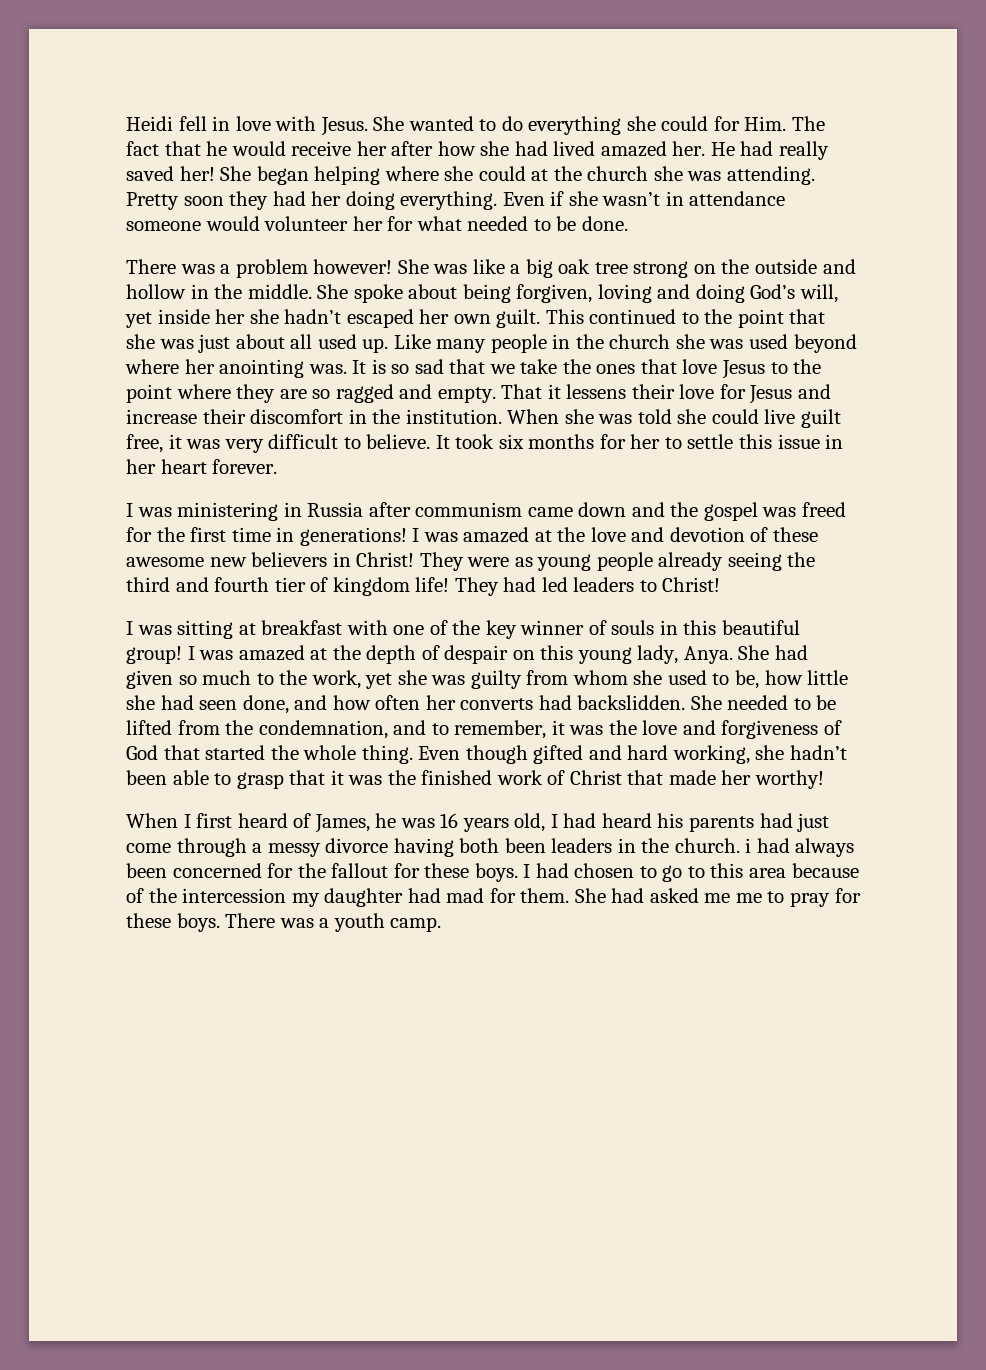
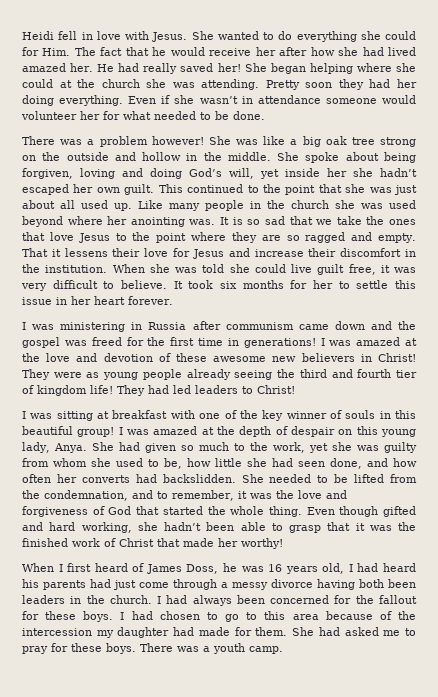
[314,814,370,833] James, -> [146,564,219,574] James Doss,
[745,838,752,853] i -> [157,596,162,604] I
[446,888,485,903] mad -> [198,627,230,636] made
[735,893,762,903] me -> (401, 633) none

